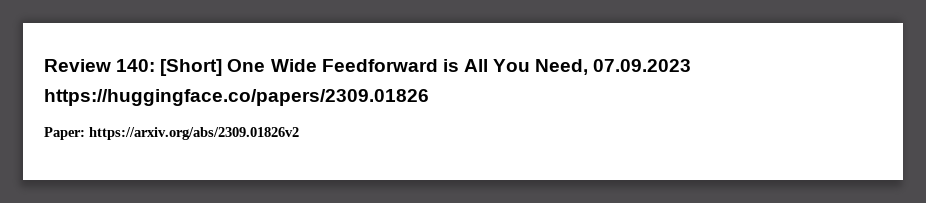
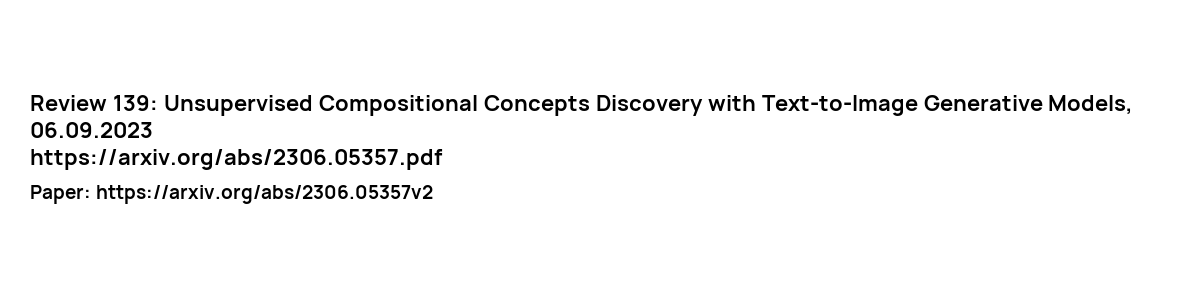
[116,59,692,76] [44,89,429,106] 140: [Short] One Wide Feedforward is All You Need, 07.09.2023 // https://huggingface.co/papers/2309.01826 -> [112,95,1134,116] [30,122,153,138] [30,149,443,170] 139: Unsupervised Compositional Concepts Discovery with Text-to-Image Generative Models, 06.09.2023 // https://arxiv.org/abs/2306.05357.pdf
[89,127,299,140] https://arxiv.org/abs/2309.01826v2 -> [96,185,434,204] https://arxiv.org/abs/2306.05357v2

